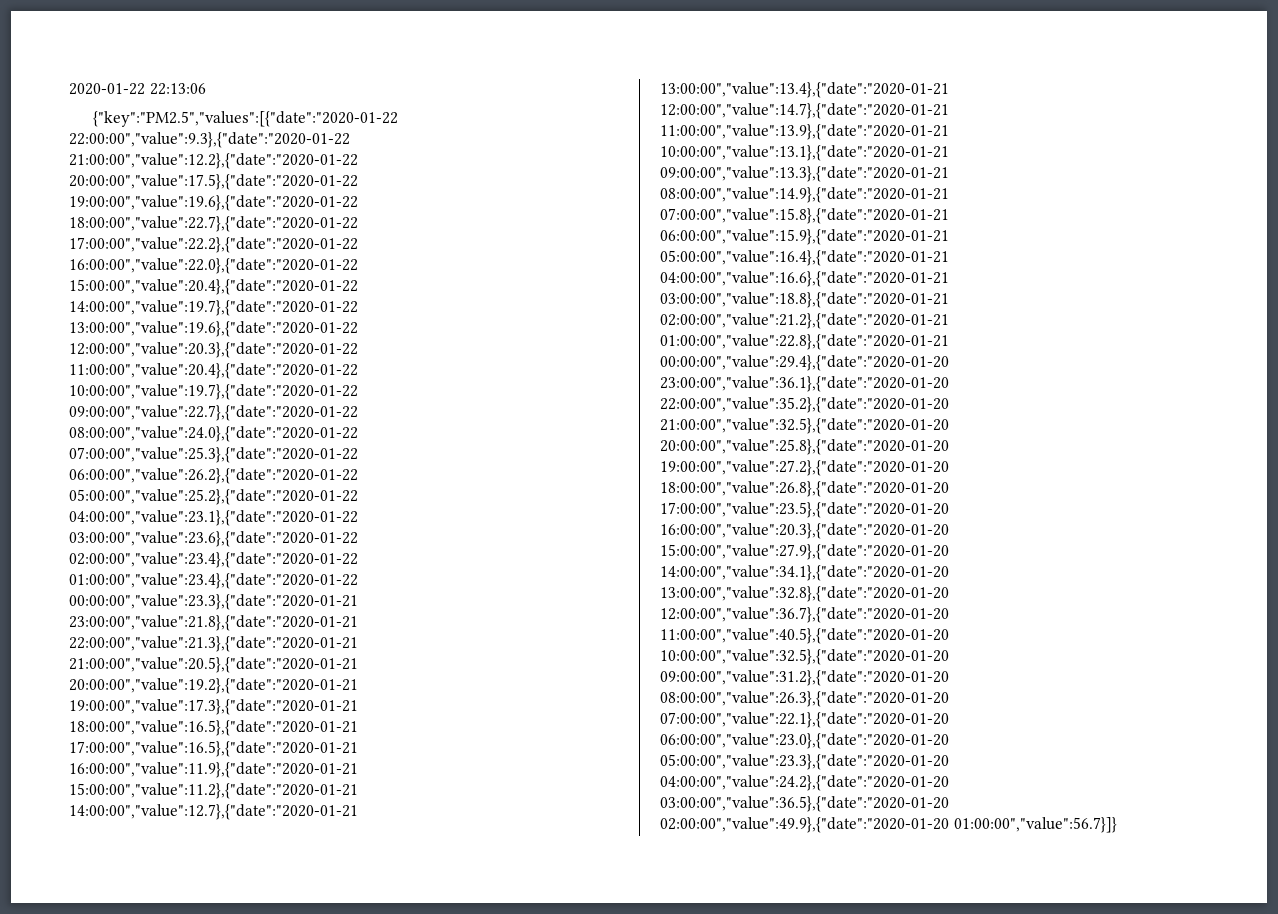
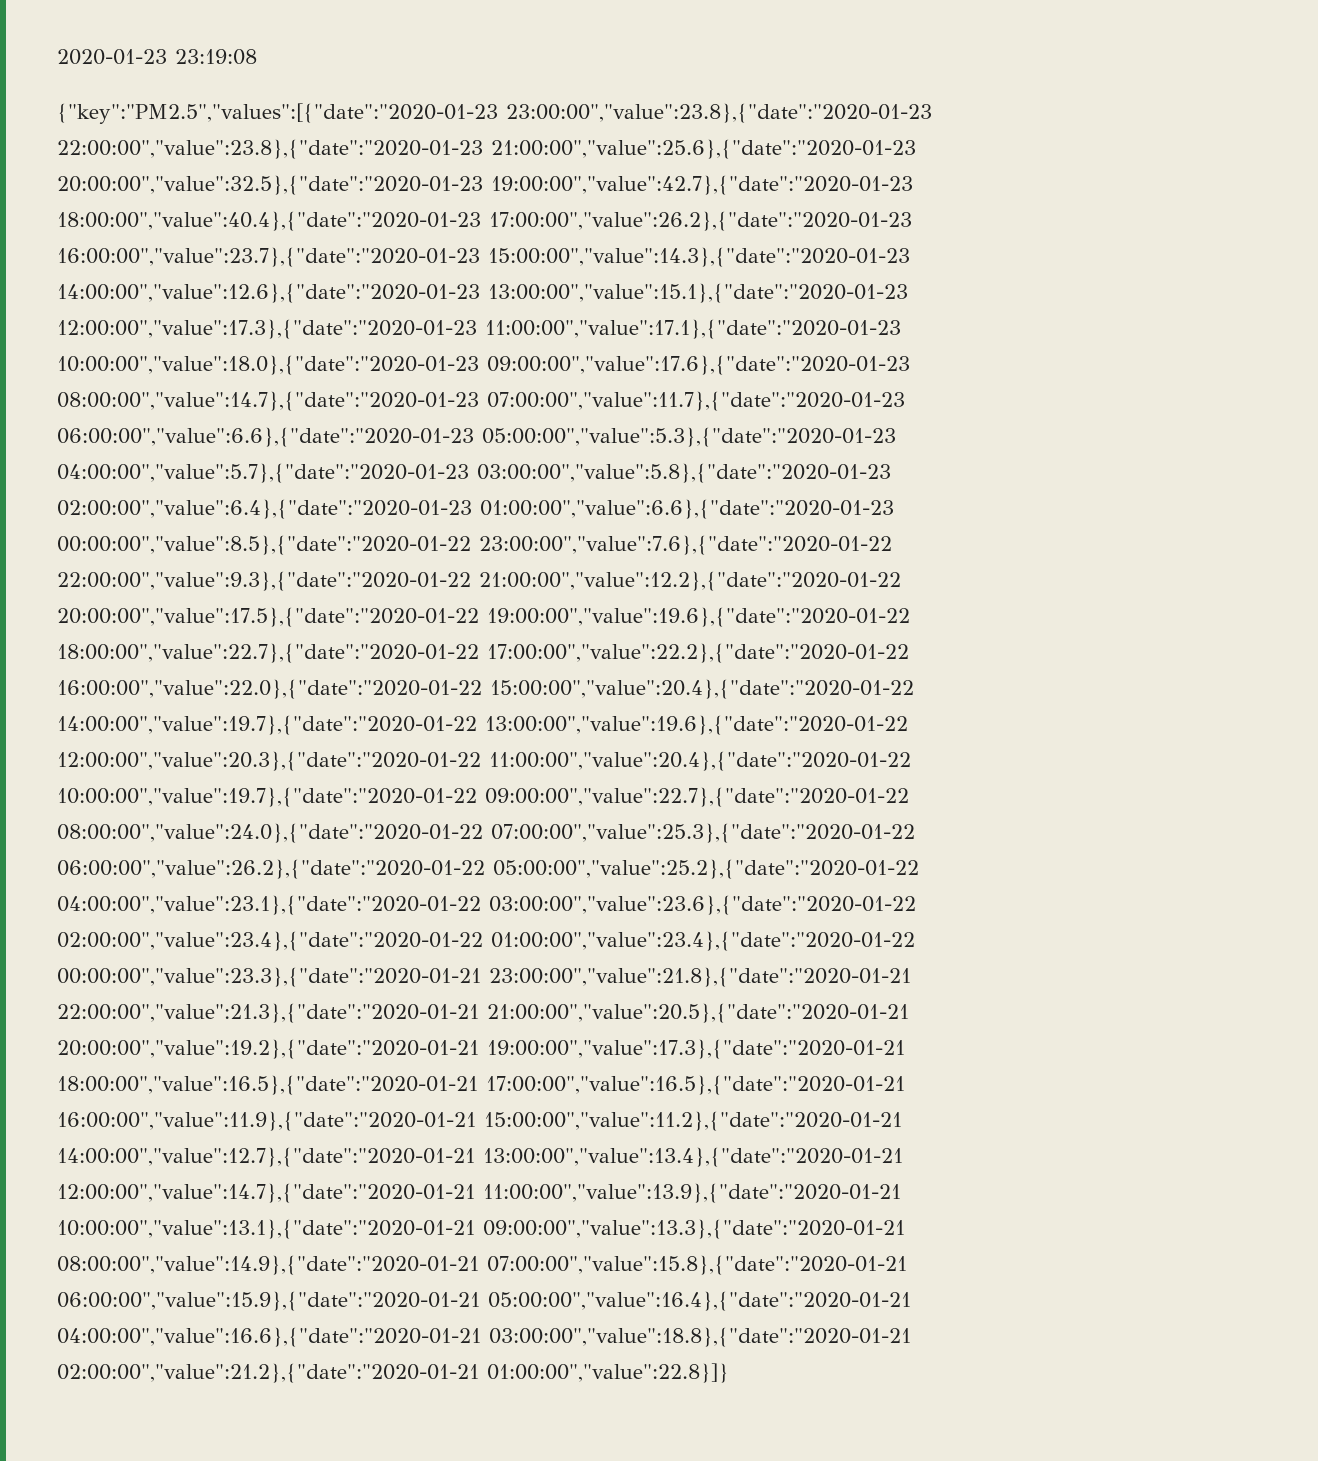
[69,83,206,95] [93,111,399,127] 2020-01-22 22:13:06 // {"key":"PM2.5","values":[{"date":"2020-01-22 -> [57,49,257,65] [57,103,932,124] [57,139,916,159] [57,175,913,195] [57,211,912,231] [57,247,910,267] [57,283,908,303] [57,319,901,339] [57,355,910,375] [57,391,905,411] [57,427,896,447] [57,463,891,483] [57,499,894,519] [57,535,892,555] 2020-01-23 23:19:08 // {"key":"PM2.5","values":[{"date":"2020-01-23 23:00:00","value":23.8},{"date":"2020-01-23 22:00:00","value":23.8},{"date":"2020-01-23 21:00:00","value":25.6},{"date":"2020-01-23 20:00:00","value":32.5},{"date":"2020-01-23 19:00:00","value":42.7},{"date":"2020-01-23 18:00:00","value":40.4},{"date":"2020-01-23 17:00:00","value":26.2},{"date":"2020-01-23 16:00:00","value":23.7},{"date":"2020-01-23 15:00:00","value":14.3},{"date":"2020-01-23 14:00:00","value":12.6},{"date":"2020-01-23 13:00:00","value":15.1},{"date":"2020-01-23 12:00:00","value":17.3},{"date":"2020-01-23 11:00:00","value":17.1},{"date":"2020-01-23 10:00:00","value":18.0},{"date":"2020-01-23 09:00:00","value":17.6},{"date":"2020-01-23 08:00:00","value":14.7},{"date":"2020-01-23 07:00:00","value":11.7},{"date":"2020-01-23 06:00:00","value":6.6},{"date":"2020-01-23 05:00:00","value":5.3},{"date":"2020-01-23 04:00:00","value":5.7},{"date":"2020-01-23 03:00:00","value":5.8},{"date":"2020-01-23 02:00:00","value":6.4},{"date":"2020-01-23 01:00:00","value":6.6},{"date":"2020-01-23 00:00:00","value":8.5},{"date":"2020-01-22 23:00:00","value":7.6},{"date":"2020-01-22
[660,334,949,350] [660,355,949,371] [660,376,949,392] [660,397,949,413] [660,418,949,434] [660,439,949,455] [660,460,949,476] [660,481,949,497] [660,502,949,518] [660,523,949,539] [660,544,949,560] [660,565,949,581] [660,586,949,602] [660,607,949,623] [660,628,949,644] [660,649,949,665] [660,670,949,686] [660,691,949,707] [660,712,949,728] [660,733,949,749] [660,754,949,770] [660,775,949,791] [660,796,949,812] [660,817,1117,833] 01:00:00","value":22.8},{"date":"2020-01-21 00:00:00","value":29.4},{"date":"2020-01-20 23:00:00","value":36.1},{"date":"2020-01-20 22:00:00","value":35.2},{"date":"2020-01-20 21:00:00","value":32.5},{"date":"2020-01-20 20:00:00","value":25.8},{"date":"2020-01-20 19:00:00","value":27.2},{"date":"2020-01-20 18:00:00","value":26.8},{"date":"2020-01-20 17:00:00","value":23.5},{"date":"2020-01-20 16:00:00","value":20.3},{"date":"2020-01-20 15:00:00","value":27.9},{"date":"2020-01-20 14:00:00","value":34.1},{"date":"2020-01-20 13:00:00","value":32.8},{"date":"2020-01-20 12:00:00","value":36.7},{"date":"2020-01-20 11:00:00","value":40.5},{"date":"2020-01-20 10:00:00","value":32.5},{"date":"2020-01-20 09:00:00","value":31.2},{"date":"2020-01-20 08:00:00","value":26.3},{"date":"2020-01-20 07:00:00","value":22.1},{"date":"2020-01-20 06:00:00","value":23.0},{"date":"2020-01-20 05:00:00","value":23.3},{"date":"2020-01-20 04:00:00","value":24.2},{"date":"2020-01-20 03:00:00","value":36.5},{"date":"2020-01-20 02:00:00","value":49.9},{"date":"2020-01-20 01:00:00","value":56.7}]} -> [487,1363,729,1383] 01:00:00","value":22.8}]}

